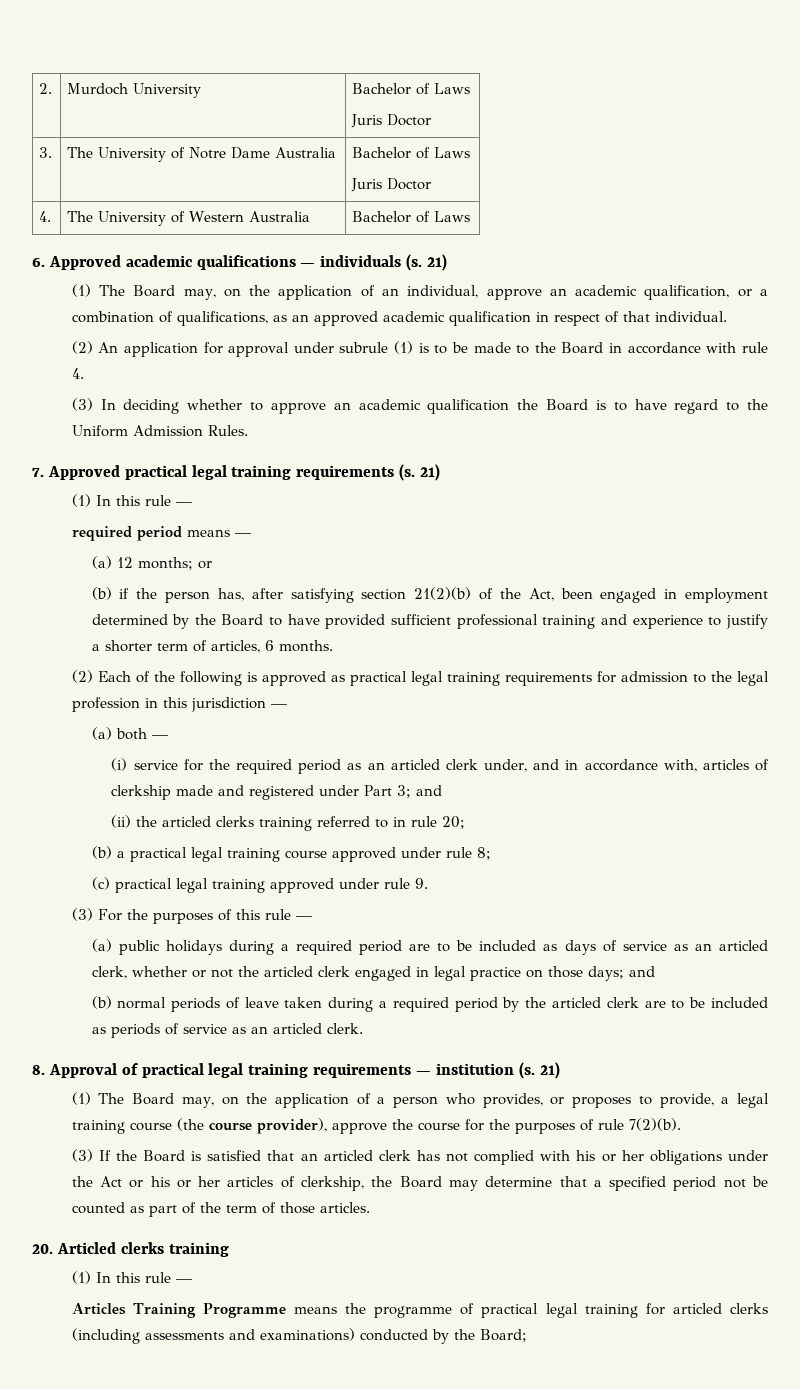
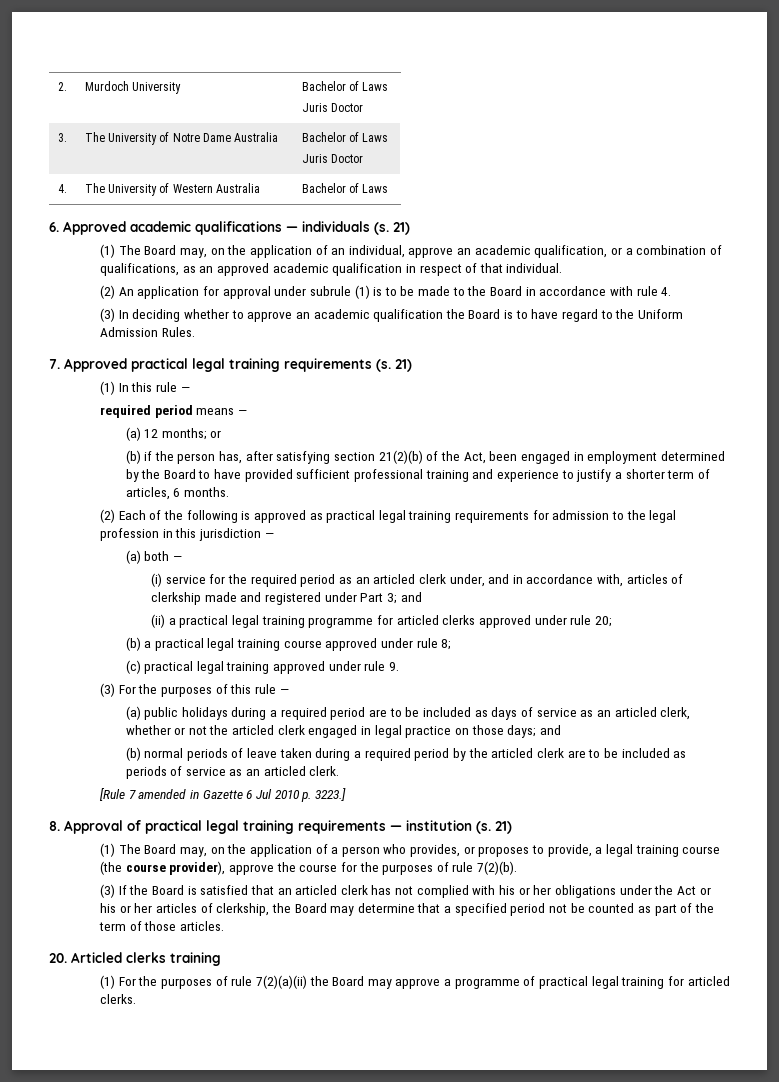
[136,816,407,831] the articled clerks training referred to in -> [168,615,567,628] a practical legal training programme for articled clerks approved under
(363, 1028) none -> [99,788,346,802] // [Rule 7 amended in Gazette 6 Jul 2010 p. 3223.]
[95,1272,192,1283] [71,1303,367,1318] In this rule — // Articles Training Programme means the -> [118,975,452,989] For the purposes of rule 7(2)(a)(ii) the Board may approve a
[730,1303,769,1314] [71,1328,527,1344] clerks (including assessments and examinations) conducted by the Board; -> [100,994,137,1004] clerks.

